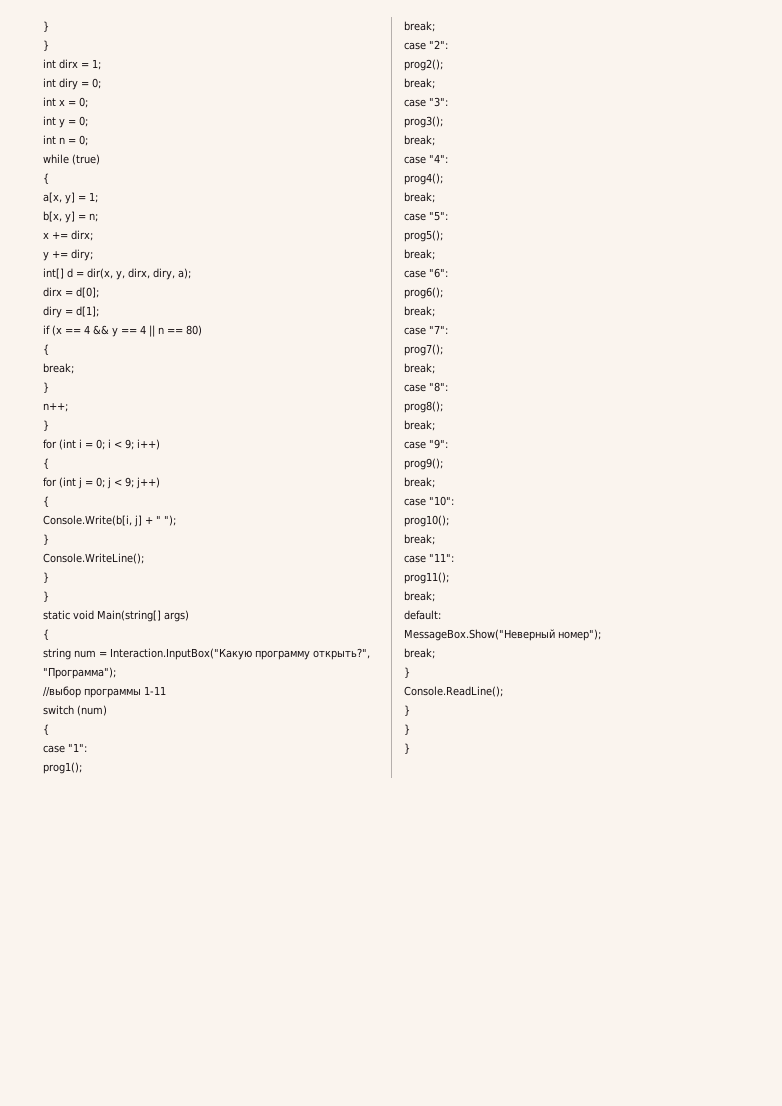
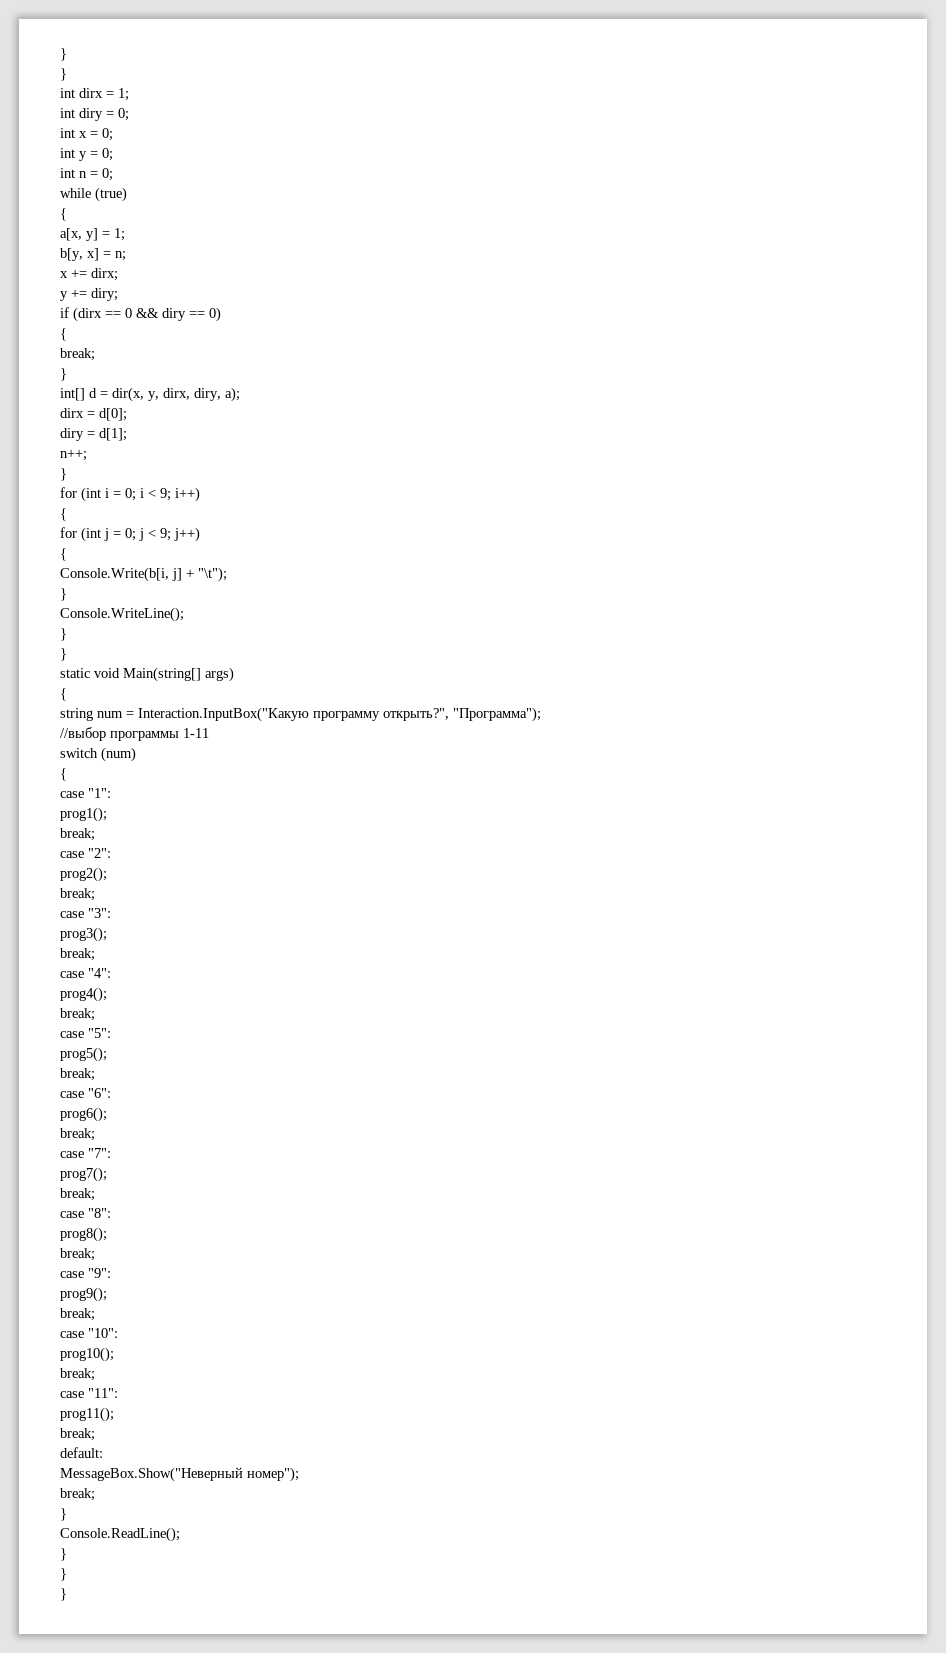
[43,211,75,223] b[x, y] -> [60,248,99,261] b[y, x]
(93, 255) none -> [60,307,221,322] [60,328,67,341] [60,348,95,361] [60,368,67,381] // if (dirx == 0 && diry == 0) // { // break; // }
[43,325,202,337] [43,344,49,355] [43,363,74,374] [43,382,49,393] // if (x == 4 && y == 4 || n == 80) // { // break; // } -> (127, 434) none
[156,515,176,526] " "); -> [198,567,227,582] "\t");

